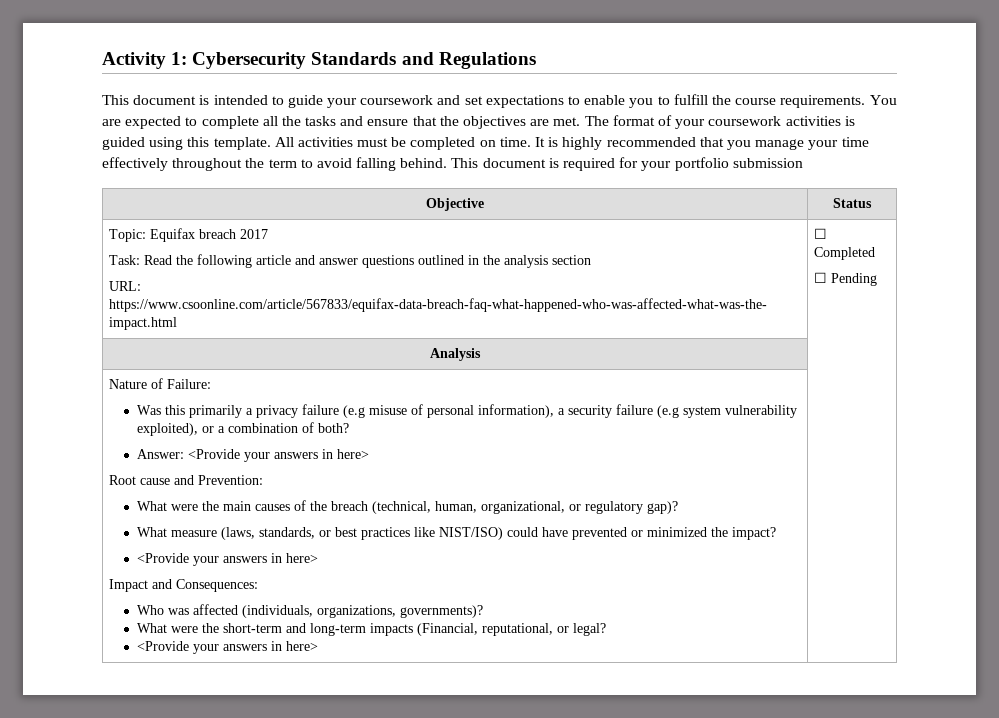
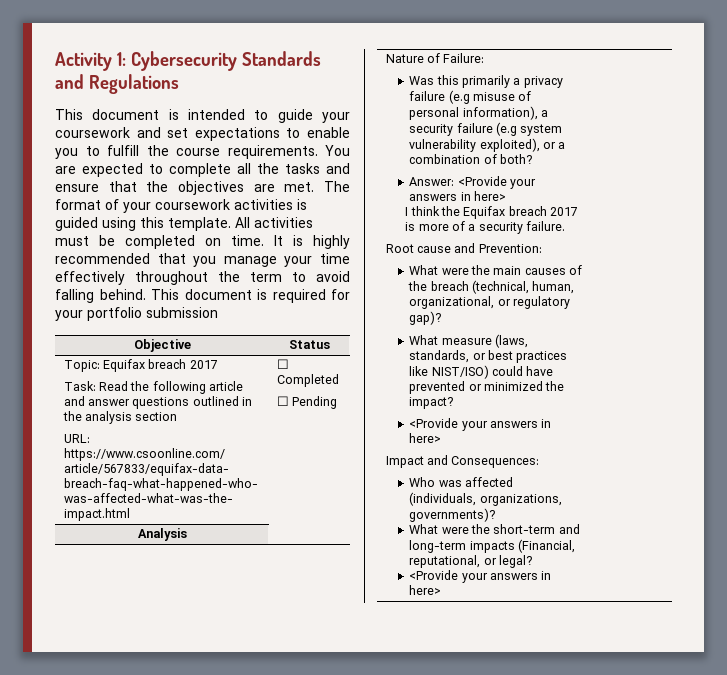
(369, 454) none -> [405,206,579,219] [405,221,566,234] // I think the Equifax breach 2017 is more of a security failure.

